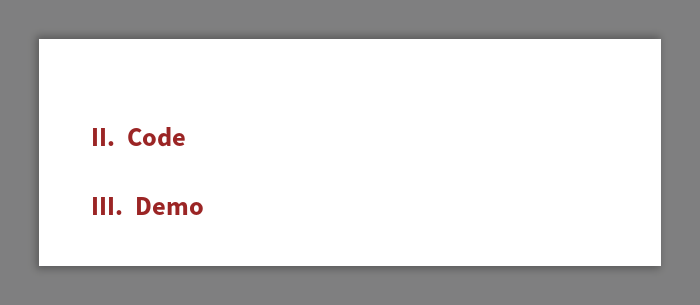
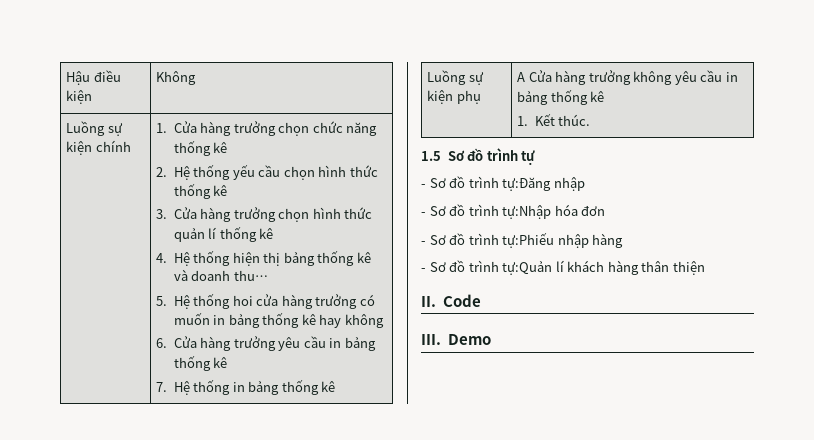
(91, 137) none -> [66,70,121,85] [66,90,93,104] [156,71,197,85] [66,121,123,136] [66,140,131,155] [156,121,378,136] [173,140,228,156] [156,164,378,180] [173,183,228,199] [156,207,373,222] [173,226,274,242] [156,250,371,266] [173,269,268,281] [156,293,375,309] [173,312,384,328] [156,336,376,351] [173,355,228,371] [156,379,336,395] [427,70,484,85] [427,90,481,104] [517,70,738,85] [517,89,605,105] [517,113,591,126] [421,148,536,165] [421,176,585,191] [421,204,606,219] [421,232,624,248] [421,260,705,275] Hậu điều kiện | Không // Luồng sự kiện chính | 1. Cửa hàng trưởng chọn chức năng thống kê // 2. Hệ thống yếu cầu chọn hình thức thống kê // 3. Cửa hàng trưởng chọn hình thức quản lí thống kê // 4. Hệ thống hiện thị bảng thống kê và doanh thu… // 5. Hệ thống hoi cửa hàng trưởng có muốn in bảng thống kê hay không // 6. Cửa hàng trưởng yêu cầu in bảng thống kê // 7. Hệ thống in bảng thống kê // Luồng sự kiện phụ | A Cửa hàng trưởng không yêu cầu in bảng thống kê // 1. Kết thúc. // 1.5 Sơ đồ trình tự // - Sơ đồ trình tự:Đăng nhập // - Sơ đồ trình tự:Nhập hóa đơn // - Sơ đồ trình tự:Phiếu nhập hàng // - Sơ đồ trình tự:Quản lí khách hàng thân thiện //

